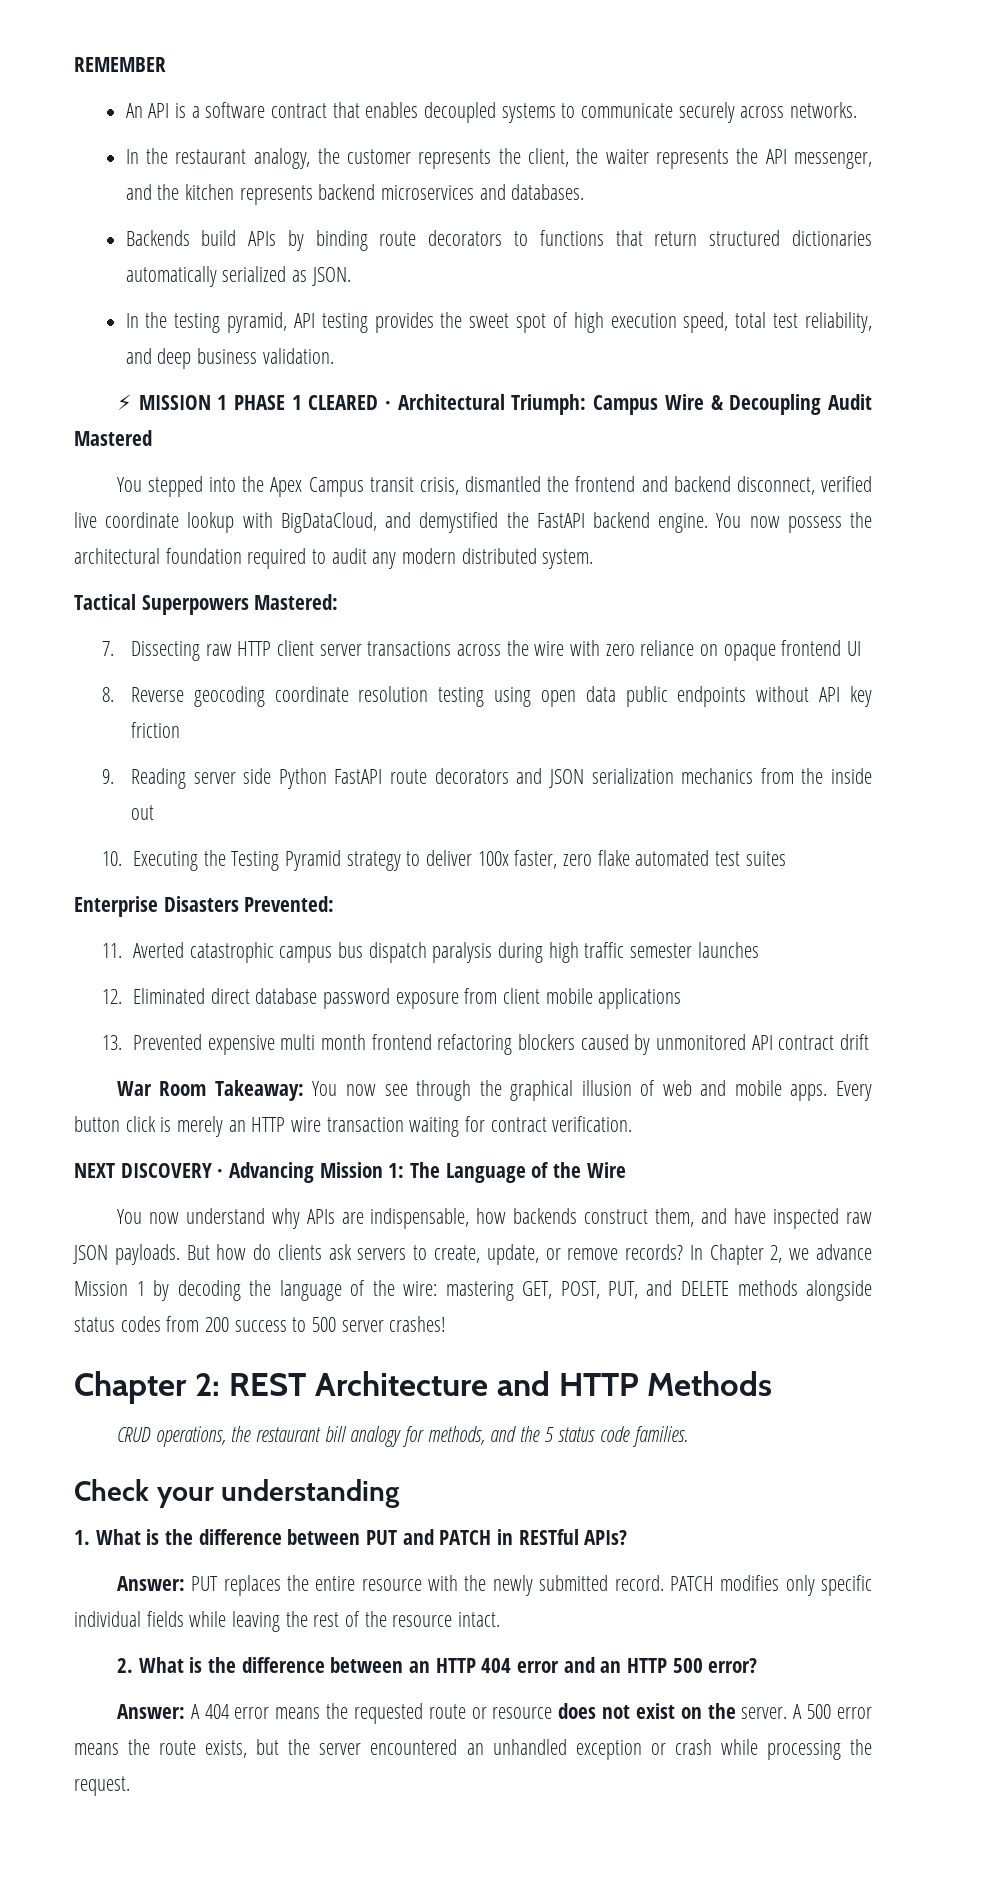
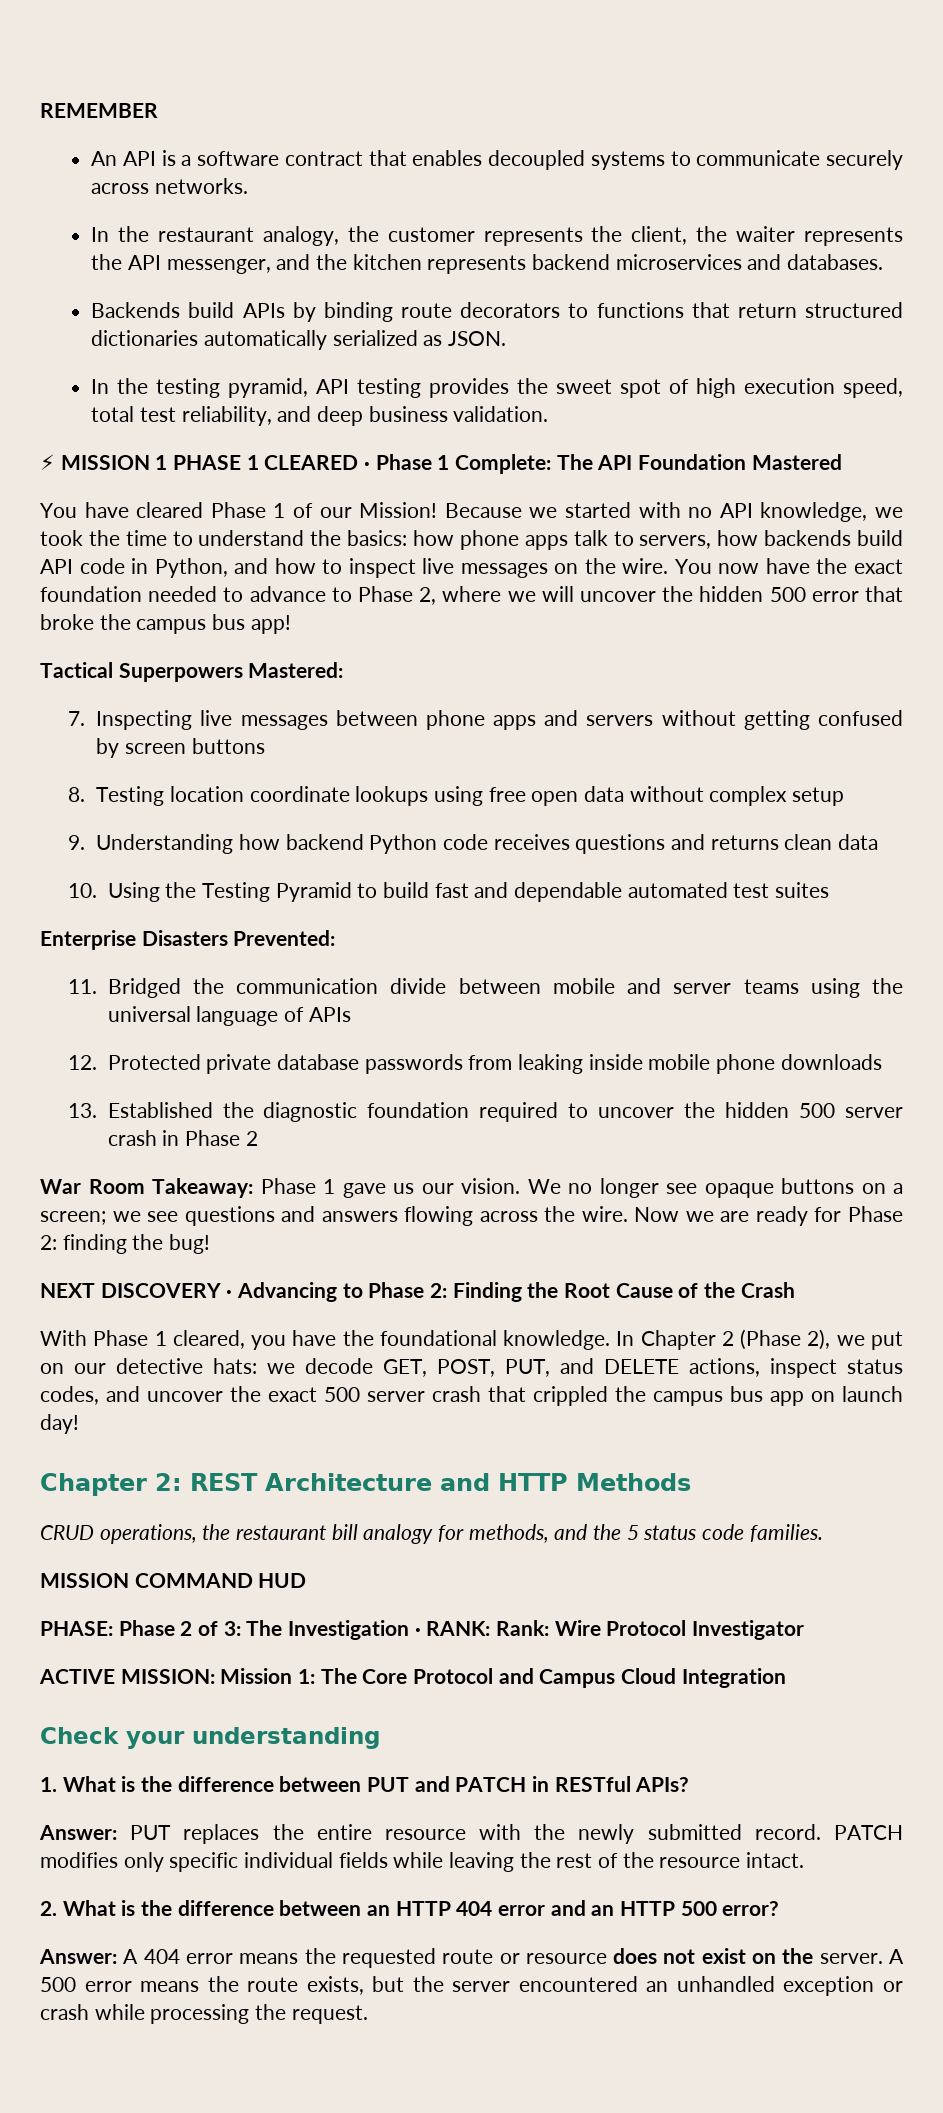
[397,394,873,415] [74,430,152,446] [116,476,873,497] [74,512,873,533] [74,548,594,569] [74,594,339,615] [102,640,861,661] [102,686,873,707] [130,722,180,738] [102,768,872,789] [130,805,154,820] Architectural Triumph: Campus Wire & Decoupling Audit Mastered // You stepped into the Apex Campus transit crisis, dismantled the frontend and backend disconnect, verified live coordinate lookup with BigDataCloud, and demystified the FastAPI backend engine. You now possess the architectural foundation required to audit any modern distributed system. // Tactical Superpowers Mastered: // 7. Dissecting raw HTTP client server transactions across the wire with zero reliance on opaque frontend UI // 8. Reverse geocoding coordinate resolution testing using open data public endpoints without API key friction // 9. Reading server side Python FastAPI route decorators and JSON serialization mechanics from the inside out -> [375,454,842,474] [40,502,904,522] [40,530,904,550] [40,558,903,578] [40,586,904,605] [40,614,291,634] [40,662,344,682] [68,710,903,730] [96,738,265,758] [68,786,844,806] [68,834,878,854] Phase 1 Complete: The API Foundation Mastered // You have cleared Phase 1 of our Mission! Because we started with no API knowledge, we took the time to understand the basics: how phone apps talk to servers, how backends build API code in Python, and how to inspect live messages on the wire. You now have the exact foundation needed to advance to Phase 2, where we will uncover the hidden 500 error that broke the campus bus app! // Tactical Superpowers Mastered: // 7. Inspecting live messages between phone apps and servers without getting confused by screen buttons // 8. Testing location coordinate lookups using free open data without complex setup // 9. Understanding how backend Python code receives questions and returns clean data
[132,851,198,871] Executing -> [107,882,160,902] Using
[346,850,630,871] strategy to deliver 100x faster, zero flake -> [357,882,622,902] to build fast and dependable
[132,942,759,963] [102,988,682,1009] [102,1034,869,1055] [116,1080,872,1101] [74,1116,633,1137] [74,1162,626,1183] [116,1208,872,1229] [73,1244,873,1265] [74,1280,514,1301] Averted catastrophic campus bus dispatch paralysis during high traffic semester launches // 12. Eliminated direct database password exposure from client mobile applications // 13. Prevented expensive multi month frontend refactoring blockers caused by unmonitored API contract drift // War Room Takeaway: You now see through the graphical illusion of web and mobile apps. Every button click is merely an HTTP wire transaction waiting for contract verification. // NEXT DISCOVERY · Advancing Mission 1: The Language of the Wire // You now understand why APIs are indispensable, how backends construct them, and have inspected raw JSON payloads. But how do clients ask servers to create, update, or remove records? In Chapter 2, we advance Mission 1 by decoding the language of the wire: mastering -> [107,978,904,998] [107,1006,351,1026] [68,1054,882,1074] [68,1102,903,1122] [107,1130,258,1146] [40,1178,903,1198] [40,1206,903,1226] [40,1234,211,1254] [40,1282,795,1302] [40,1329,903,1350] [40,1358,373,1374] Bridged the communication divide between mobile and server teams using the universal language of APIs // 12. Protected private database passwords from leaking inside mobile phone downloads // 13. Established the diagnostic foundation required to uncover the hidden 500 server crash in Phase 2 // War Room Takeaway: Phase 1 gave us our vision. We no longer see opaque buttons on a screen; we see questions and answers flowing across the wire. Now we are ready for Phase 2: finding the bug! // NEXT DISCOVERY · Advancing to Phase 2: Finding the Root Cause of the Crash // With Phase 1 cleared, you have the foundational knowledge. In Chapter 2 (Phase 2), we put on our detective hats: we decode
[737,1280,872,1301] [74,1316,447,1332] methods alongside status codes from 200 success to 500 server crashes! -> [689,1358,903,1378] [40,1386,903,1406] [40,1414,79,1434] actions, inspect status codes, and uncover the exact 500 server crash that crippled the campus bus app on launch day!
(688, 1436) none -> [40,1573,307,1588] [40,1620,805,1640] [39,1668,786,1688] // MISSION COMMAND HUD // PHASE: Phase 2 of 3: The Investigation · RANK: Rank: Wire Protocol Investigator // ACTIVE MISSION: Mission 1: The Core Protocol and Campus Cloud Integration

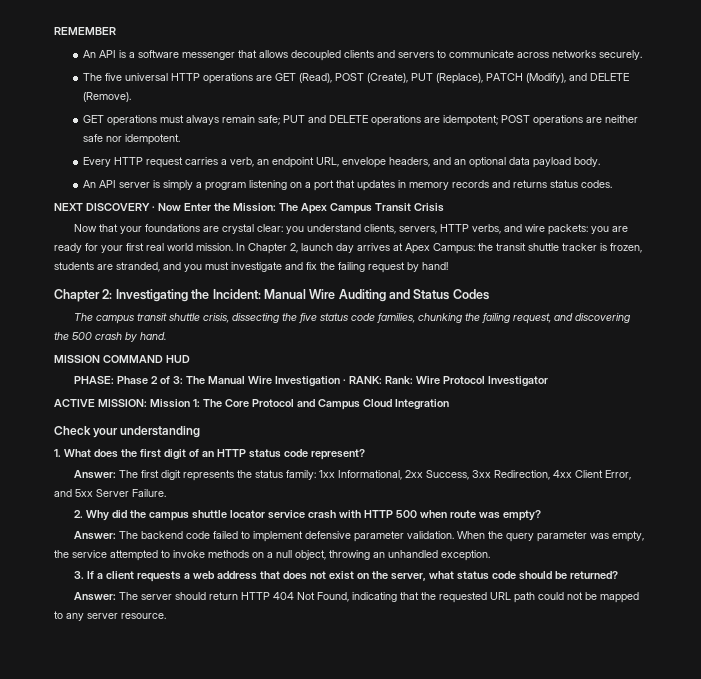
[284,150,903,170] [91,178,248,194] [91,226,904,246] [91,254,883,274] [91,302,904,322] [91,330,506,350] [91,378,904,398] [91,406,549,426] [40,454,842,474] [40,502,904,522] [40,530,904,550] [40,558,903,578] [40,586,904,605] [40,614,291,634] [40,662,344,682] [68,710,903,730] [96,738,265,758] [68,786,844,806] [68,834,878,854] [68,882,829,902] [40,930,336,950] [68,978,904,998] [107,1006,351,1026] [68,1054,882,1074] [68,1102,903,1122] [107,1130,258,1146] [40,1178,903,1198] [40,1206,903,1226] [40,1234,211,1254] [40,1282,795,1302] [40,1329,903,1350] [40,1358,903,1378] [40,1386,903,1406] [40,1414,79,1434] [40,1473,692,1496] [40,1524,823,1544] contract that enables decoupled systems to communicate securely across networks. // In the restaurant analogy, the customer represents the client, the waiter represents the API messenger, and the kitchen represents backend microservices and databases. // Backends build APIs by binding route decorators to functions that return structured dictionaries automatically serialized as JSON. // In the testing pyramid, API testing provides the sweet spot of high execution speed, total test reliability, and deep business validation. // ⚡ MISSION 1 PHASE 1 CLEARED · Phase 1 Complete: The API Foundation Mastered // You have cleared Phase 1 of our Mission! Because we started with no API knowledge, we took the time to understand the basics: how phone apps talk to servers, how backends build API code in Python, and how to inspect live messages on the wire. You now have the exact foundation needed to advance to Phase 2, where we will uncover the hidden 500 error that broke the campus bus app! // Tactical Superpowers Mastered: // 7. Inspecting live messages between phone apps and servers without getting confused by screen buttons // 8. Testing location coordinate lookups using free open data without complex setup // 9. Understanding how backend Python code receives questions and returns clean data // 10. Using the Testing Pyramid to build fast and dependable automated test suites // Enterprise Disasters Prevented: // 11. Bridged the communication divide between mobile and server teams using the universal language of APIs // 12. Protected private database passwords from leaking inside mobile phone downloads // 13. Established the diagnostic foundation required to uncover the hidden 500 server crash in Phase 2 // War Room Takeaway: Phase 1 gave us our vision. We no longer see opaque buttons on a screen; we see questions and answers flowing across the wire. Now we are ready for Phase 2: finding the bug! // NEXT DISCOVERY · Advancing to Phase 2: Finding the Root Cause of the Crash // With Phase 1 cleared, you have the foundational knowledge. In Chapter 2 (Phase 2), we put on our detective hats: we decode GET, POST, PUT, and DELETE actions, inspect status codes, and uncover the exact 500 server crash that crippled the campus bus app on launch day! // Chapter 2: REST Architecture and HTTP Methods // CRUD operations, the restaurant bill analogy for methods, and the 5 status code families. -> [182,50,643,61] [83,73,630,84] [83,92,132,102] [83,115,639,126] [83,134,181,145] [83,157,601,168] [83,180,613,191] [54,203,444,214] [74,224,629,235] [54,243,642,254] [54,262,448,273] [54,289,489,302] [74,313,631,324] [54,332,166,342] messenger that allows decoupled clients and servers to communicate across networks securely. // The five universal HTTP operations are GET (Read), POST (Create), PUT (Replace), PATCH (Modify), and DELETE (Remove). // GET operations must always remain safe; PUT and DELETE operations are idempotent; POST operations are neither safe nor idempotent. // Every HTTP request carries a verb, an endpoint URL, envelope headers, and an optional data payload body. // An API server is simply a program listening on a port that updates in memory records and returns status codes. // NEXT DISCOVERY · Now Enter the Mission: The Apex Campus Transit Crisis // Now that your foundations are crystal clear: you understand clients, servers, HTTP verbs, and wire packets: you are ready for your first real world mission. In Chapter 2, launch day arrives at Apex Campus: the transit shuttle tracker is frozen, students are stranded, and you must investigate and fix the failing request by hand! // Chapter 2: Investigating the Incident: Manual Wire Auditing and Status Codes // The campus transit shuttle crisis, dissecting the five status code families, chunking the failing request, and discovering the 500 crash by hand.
(283, 1628) none -> [208,376,273,384] Manual Wire
[121,1776,690,1792] [39,1824,903,1844] [40,1852,805,1872] [40,1900,780,1916] [39,1948,607,1968] is the difference between PUT and PATCH in RESTful APIs? // Answer: PUT replaces the entire resource with the newly submitted record. PATCH modifies only specific individual fields while leaving the rest of the resource intact. // 2. What is the difference between an HTTP 404 error and an HTTP 500 error? // Answer: A 404 error means the requested route or resource -> [94,449,365,460] [74,470,632,481] [54,489,166,497] [74,510,542,521] [74,531,645,542] [54,550,490,561] [74,571,281,582] does the first digit of an HTTP status code represent? // Answer: The first digit represents the status family: 1xx Informational, 2xx Success, 3xx Redirection, 4xx Client Error, and 5xx Server Failure. // 2. Why did the campus shuttle locator service crash with HTTP 500 when route was empty? // Answer: The backend code failed to implement defensive parameter validation. When the query parameter was empty, the service attempted to invoke methods on a null object, throwing an unhandled exception. // 3. If a client requests a web address that
[819,1949,904,1964] [40,1976,904,1996] [40,2004,368,2024] server. A 500 error means the route exists, but the server encountered an unhandled exception or crash while processing the request. -> [391,571,619,581] [74,592,640,603] [54,611,166,621] server, what status code should be returned? // Answer: The server should return HTTP 404 Not Found, indicating that the requested URL path could not be mapped to any server resource.

